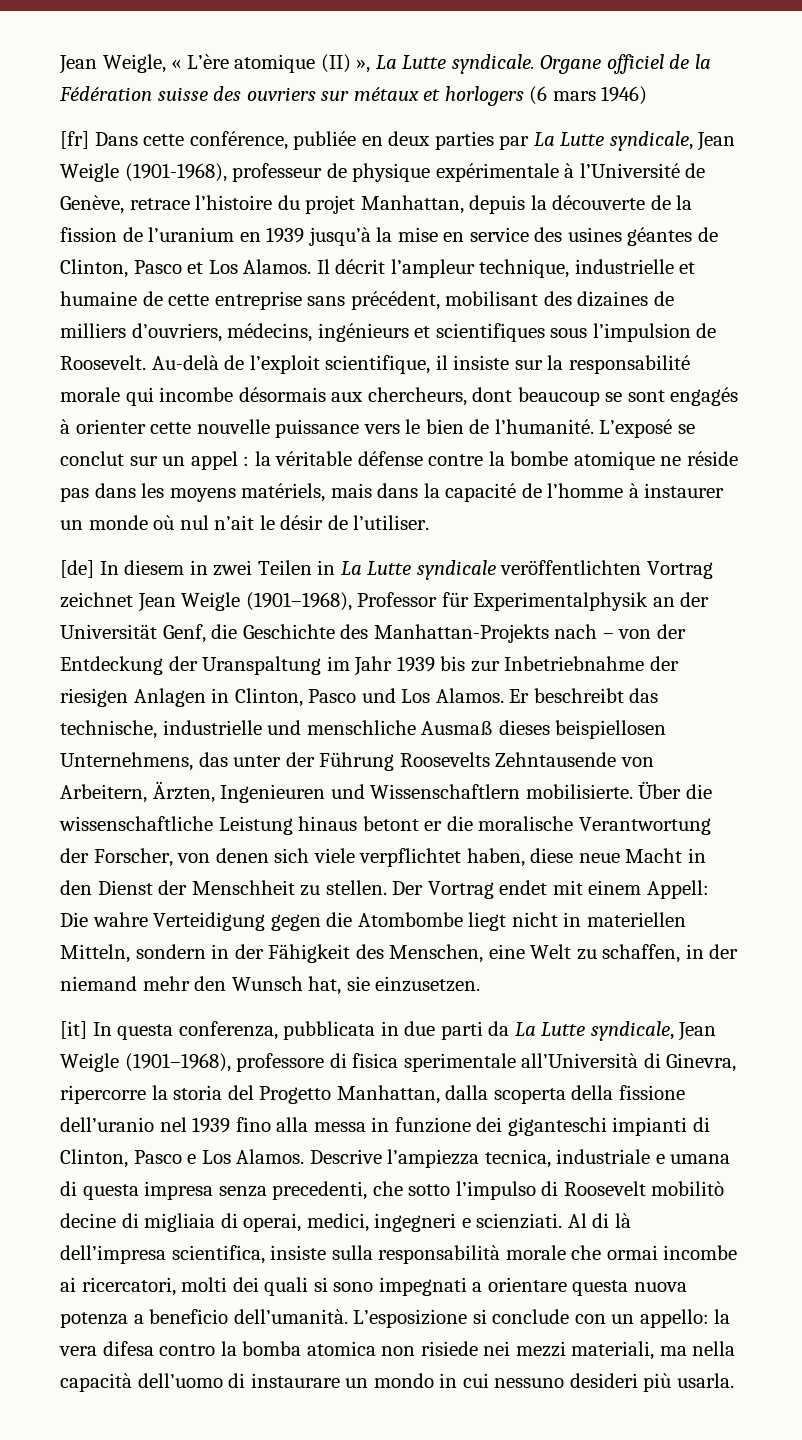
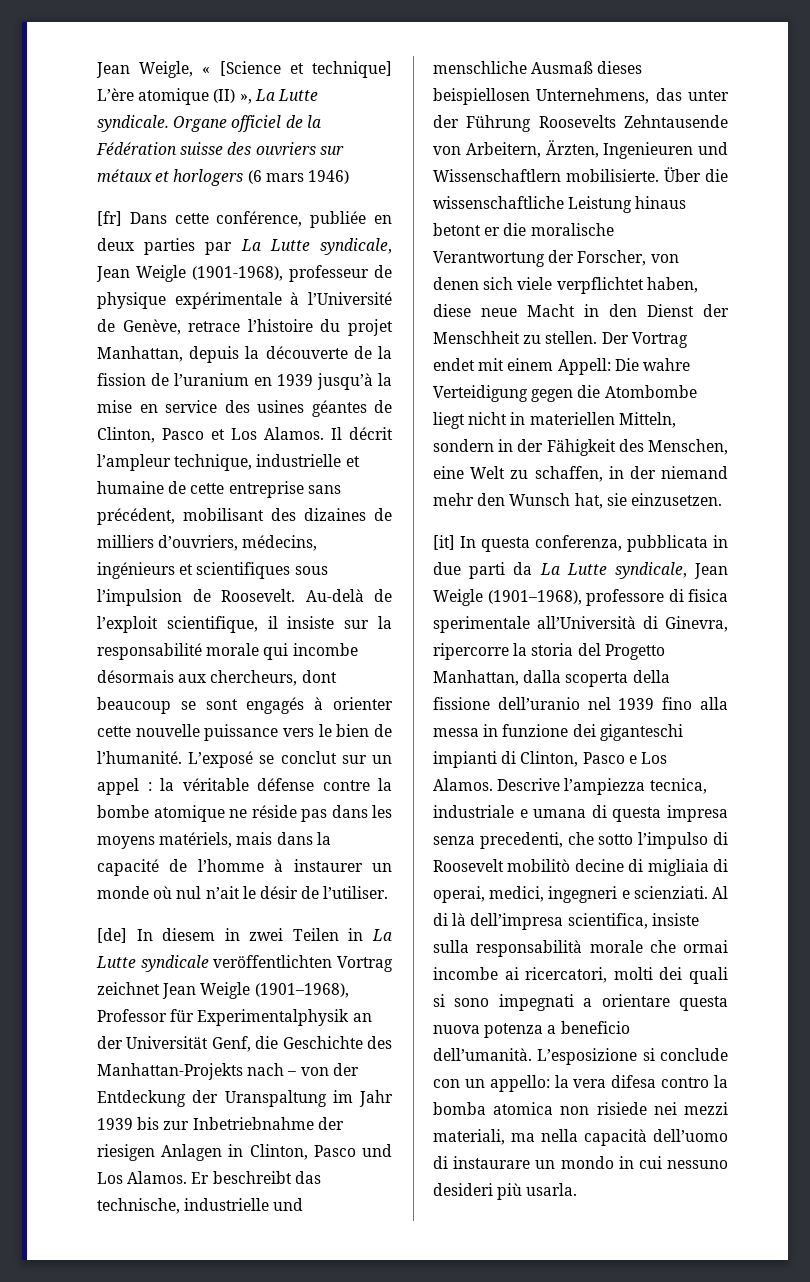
(182, 64) none -> [219,61,392,78] [Science et technique]

